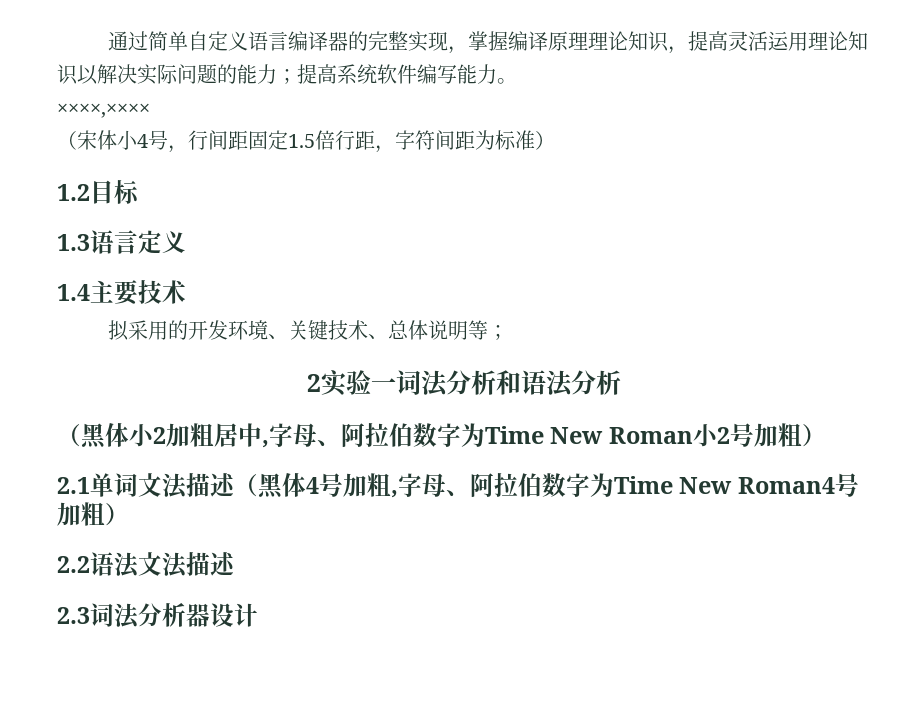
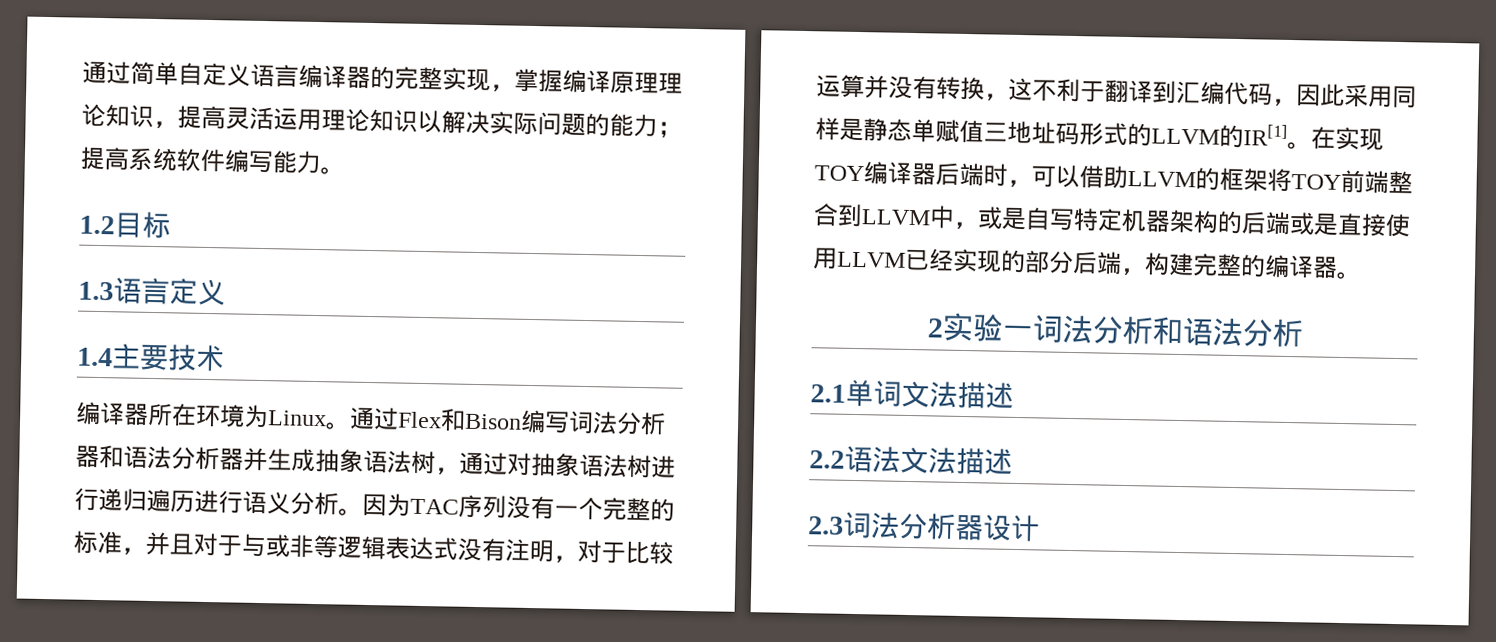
[57,103,150,118] [57,130,555,153] // ××××,×××× // （宋体小4号，行间距固定1.5倍行距，字符间距为标准） -> (345, 171) none
[107,320,508,341] 拟采用的开发环境、关键技术、总体说明等； -> [75,401,666,436] [75,445,676,479] [74,487,675,522] [73,530,674,565] [816,74,1417,109] [815,117,1384,151] [814,161,1413,194] [813,203,1411,238] [812,247,1362,280] 编译器所在环境为Linux。通过Flex和Bison编写词法分析器和语法分析器并生成抽象语法树，通过对抽象语法树进行递归遍历进行语义分析。因为TAC序列没有一个完整的标准，并且对于与或非等逻辑表达式没有注明，对于比较运算并没有转换，这不利于翻译到汇编代码，因此采用同样是静态单赋值三地址码形式的LLVM的IR[1]。在实现TOY编译器后端时，可以借助LLVM的框架将TOY前端整合到LLVM中，或是自写特定机器架构的后端或是直接使用LLVM已经实现的部分后端，构建完整的编译器。
[57,422,826,449] [57,472,859,499] [57,502,129,526] （黑体小2加粗居中,字母、阿拉伯数字为Time New Roman小2号加粗） // 2.1单词文法描述（黑体4号加粗,字母、阿拉伯数字为Time New Roman4号加粗） -> [810,379,1014,409] 2.1单词文法描述

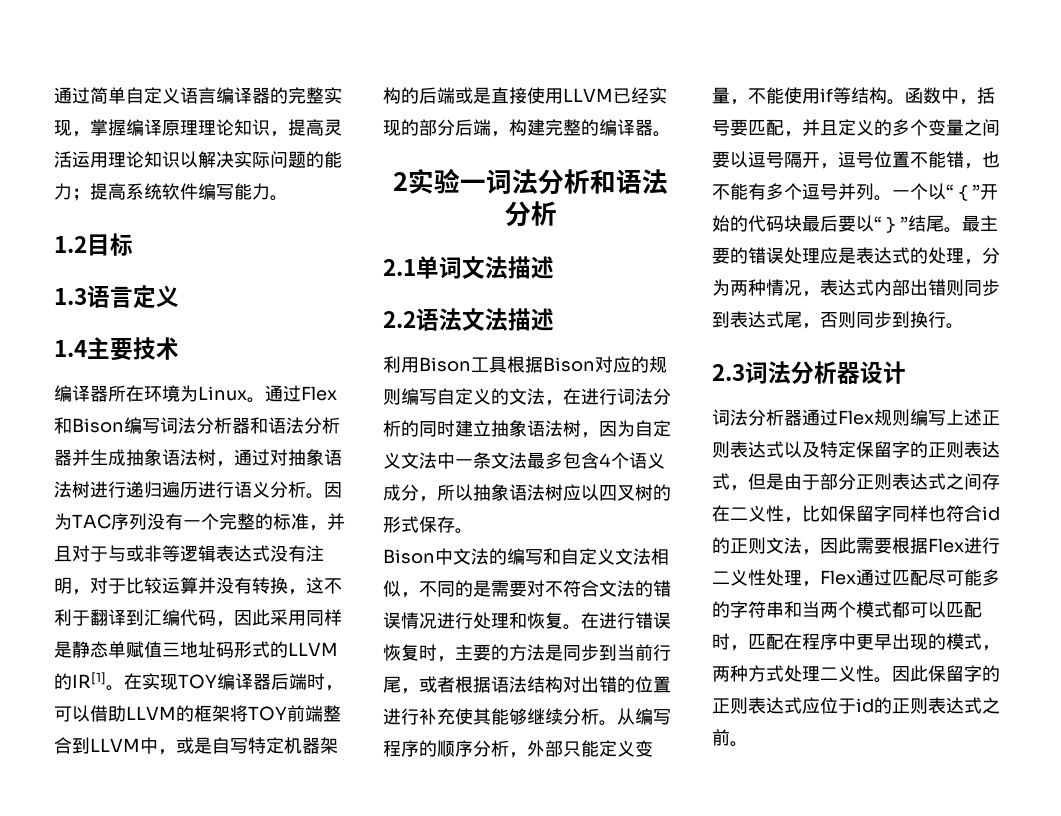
(1013, 461) none -> [383,356,667,373] [383,388,671,406] [383,420,671,438] [383,452,665,469] [383,484,671,502] [383,516,473,534] [383,548,669,565] [383,580,671,598] [383,612,671,630] [383,644,671,662] [383,676,671,694] [383,708,671,726] [383,740,653,758] [712,87,995,105] [712,119,1000,137] [712,151,1000,169] [712,183,998,201] [712,215,998,233] [712,247,1000,265] [712,279,1000,297] [712,311,964,329] // 利用Bison工具根据Bison对应的规则编写自定义的文法，在进行词法分析的同时建立抽象语法树，因为自定义文法中一条文法最多包含4个语义成分，所以抽象语法树应以四叉树的形式保存。 // Bison中文法的编写和自定义文法相似，不同的是需要对不符合文法的错误情况进行处理和恢复。在进行错误恢复时，主要的方法是同步到当前行尾，或者根据语法结构对出错的位置进行补充使其能够继续分析。从编写程序的顺序分析，外部只能定义变量，不能使用if等结构。函数中，括号要匹配，并且定义的多个变量之间要以逗号隔开，逗号位置不能错，也不能有多个逗号并列。一个以“｛”开始的代码块最后要以“｝”结尾。最主要的错误处理应是表达式的处理，分为两种情况，表达式内部出错则同步到表达式尾，否则同步到换行。
(1040, 528) none -> [712,409,1000,426] [712,441,1000,458] [712,473,1000,491] [712,505,1000,523] [712,537,1000,555] [712,569,1000,587] [712,601,982,618] [712,633,1000,651] [712,665,1000,683] [712,697,1000,714] [712,729,748,747] // 词法分析器通过Flex规则编写上述正则表达式以及特定保留字的正则表达式，但是由于部分正则表达式之间存在二义性，比如保留字同样也符合id的正则文法，因此需要根据Flex进行二义性处理，Flex通过匹配尽可能多的字符串和当两个模式都可以匹配时，匹配在程序中更早出现的模式，两种方式处理二义性。因此保留字的正则表达式应位于id的正则表达式之前。

